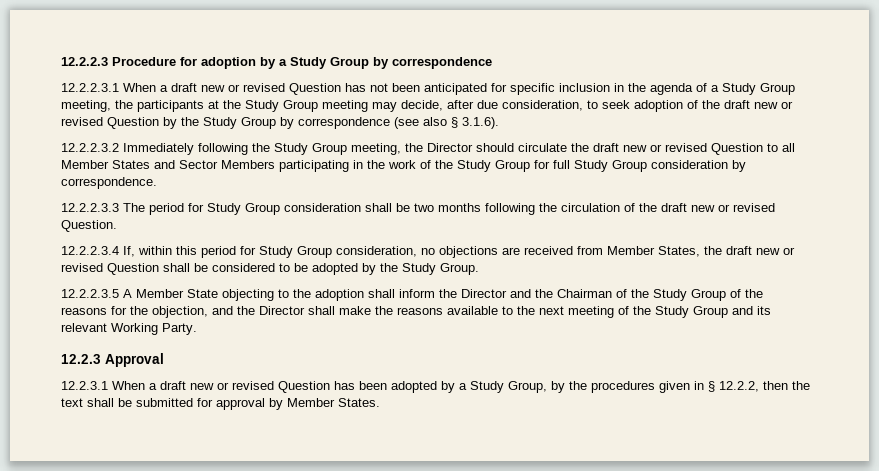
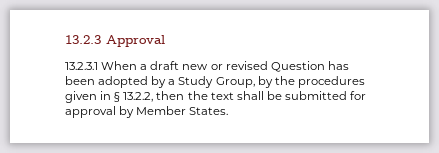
[61,57,492,69] [61,83,795,95] [61,100,793,112] [61,117,499,129] [61,143,795,155] [61,160,746,172] [61,177,157,189] [61,203,775,215] [61,220,117,232] [61,246,795,258] [61,263,479,275] [61,289,763,301] [61,306,771,318] [61,323,197,335] [61,354,101,364] 12.2.2.3 Procedure for adoption by a Study Group by correspondence // 12.2.2.3.1 When a draft new or revised Question has not been anticipated for specific inclusion in the agenda of a Study Group meeting, the participants at the Study Group meeting may decide, after due consideration, to seek adoption of the draft new or revised Question by the Study Group by correspondence (see also § 3.1.6). // 12.2.2.3.2 Immediately following the Study Group meeting, the Director should circulate the draft new or revised Question to all Member States and Sector Members participating in the work of the Study Group for full Study Group consideration by correspondence. // 12.2.2.3.3 The period for Study Group consideration shall be two months following the circulation of the draft new or revised Question. // 12.2.2.3.4 If, within this period for Study Group consideration, no objections are received from Member States, the draft new or revised Question shall be considered to be adopted by the Study Group. // 12.2.2.3.5 A Member State objecting to the adoption shall inform the Director and the Chairman of the Study Group of the reasons for the objection, and the Director shall make the reasons available to the next meeting of the Study Group and its relevant Working Party. // 12.2.3 -> [65,35,101,44] 13.2.3
[61,381,108,390] 12.2.3.1 -> [65,62,98,70] 13.2.3.1
[719,381,759,392] 12.2.2, -> [123,92,154,102] 13.2.2,

